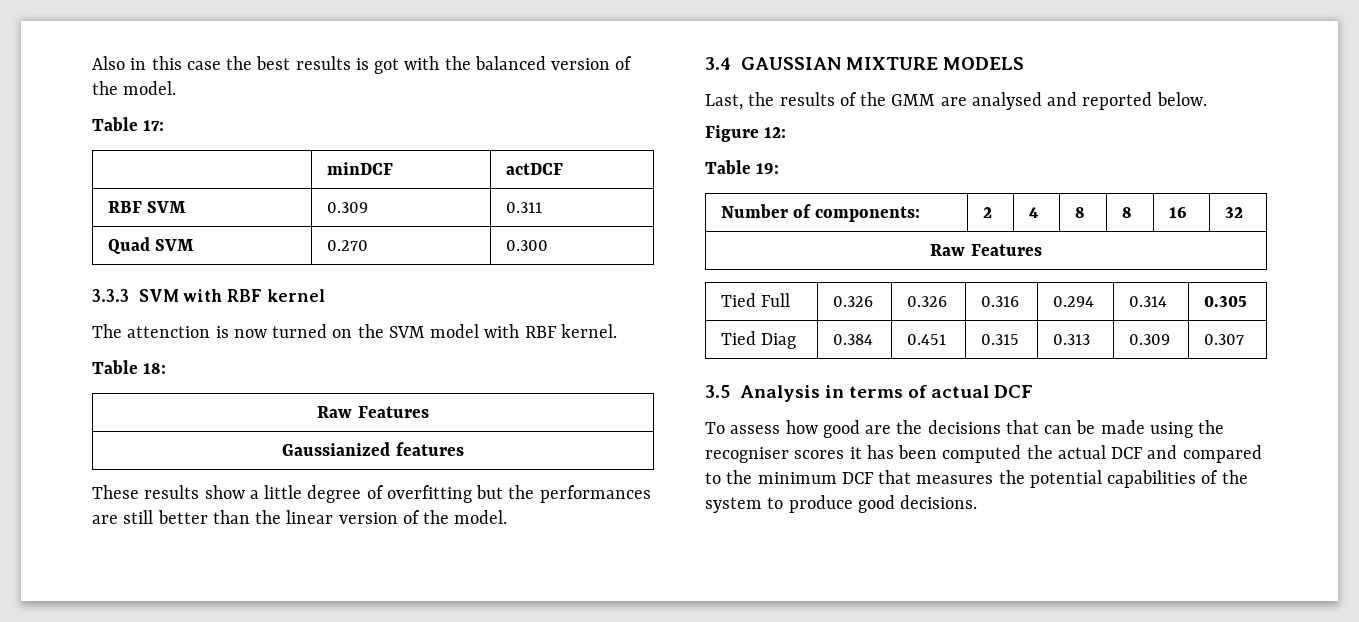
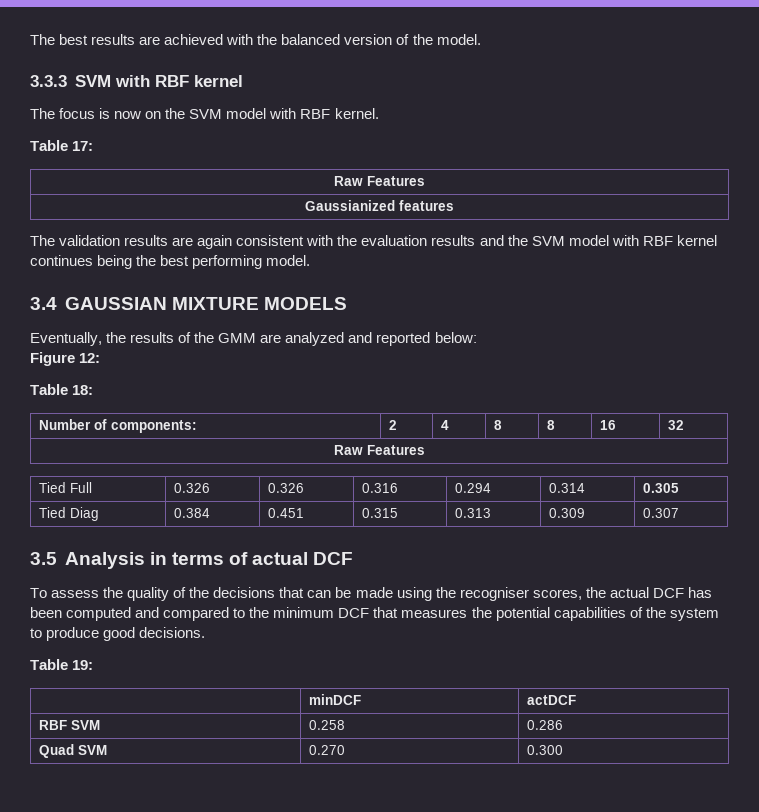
[92,56,400,74] Also in this case the best results is got -> [30,34,224,45] The best results are achieved
[92,117,165,131] [326,162,393,175] [505,163,563,175] [107,201,186,213] [326,202,368,213] [505,202,542,213] [107,237,194,254] [326,240,368,251] [505,240,548,251] // Table 17: // | minDCF | actDCF // RBF SVM | 0.309 | 0.311 // Quad SVM | 0.270 | 0.300 -> (481, 39) none
[127,326,211,338] attenction -> [59,108,96,119] focus
[272,324,328,338] turned -> (142, 115) none
[143,363,167,374] 18: -> [72,141,94,151] 17:
[92,485,651,503] [92,510,450,524] These results show a little degree of overfitting but the performances are still better than the linear version of the -> [30,235,717,249] [30,255,263,269] The validation results are again consistent with the evaluation results and the SVM model with RBF kernel continues being the best performing
[705,94,743,110] Last, -> [30,332,102,346] Eventually,
[971,92,1042,110] analysed -> [285,332,345,346] analyzed
[1156,92,1207,106] below. -> [434,332,477,343] below:
[756,163,780,174] 19: -> [72,385,94,395] 18:
[785,420,892,438] how good are -> [103,587,187,601] the quality of
[794,445,1143,463] scores it has been computed the actual DCF -> [532,587,712,600] [30,607,132,621] scores, the actual DCF has been computed
(978, 502) none -> [30,659,94,670] [308,694,361,705] [526,695,576,705] [38,720,100,730] [308,720,345,730] [526,720,563,730] [38,744,107,758] [308,745,345,755] [526,745,563,755] // Table 19: // | minDCF | actDCF // RBF SVM | 0.258 | 0.286 // Quad SVM | 0.270 | 0.300

